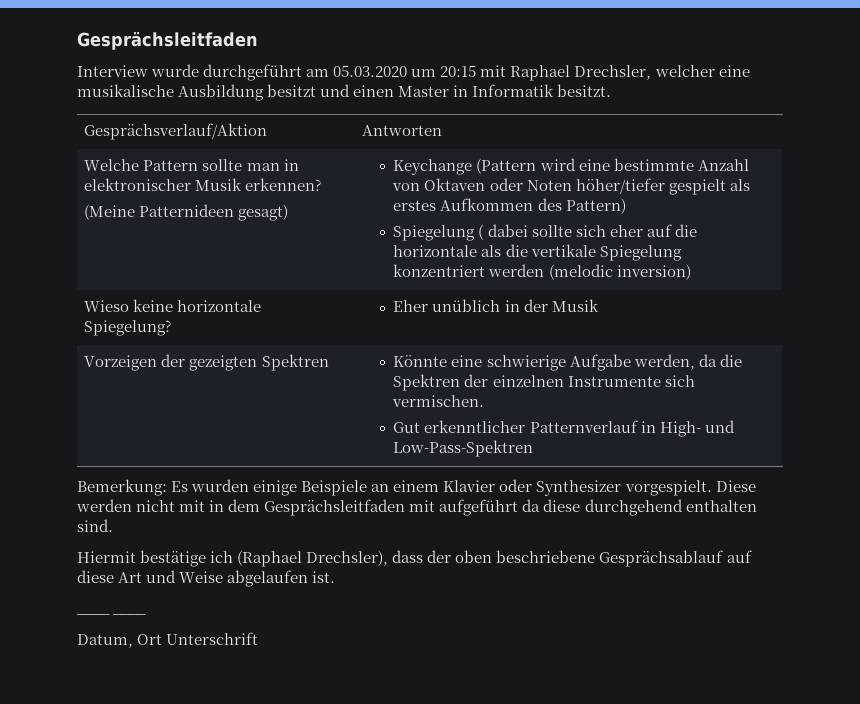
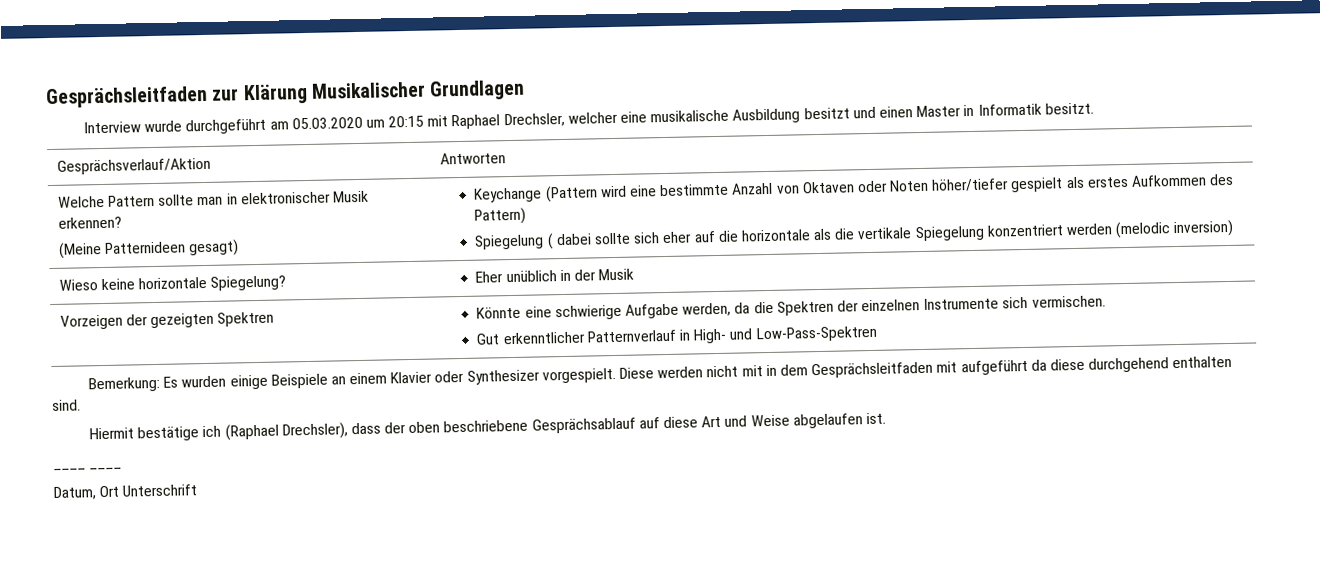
[77,32,258,50] Gesprächsleitfaden -> [45,79,526,109] Gesprächsleitfaden zur Klärung Musikalischer Grundlagen

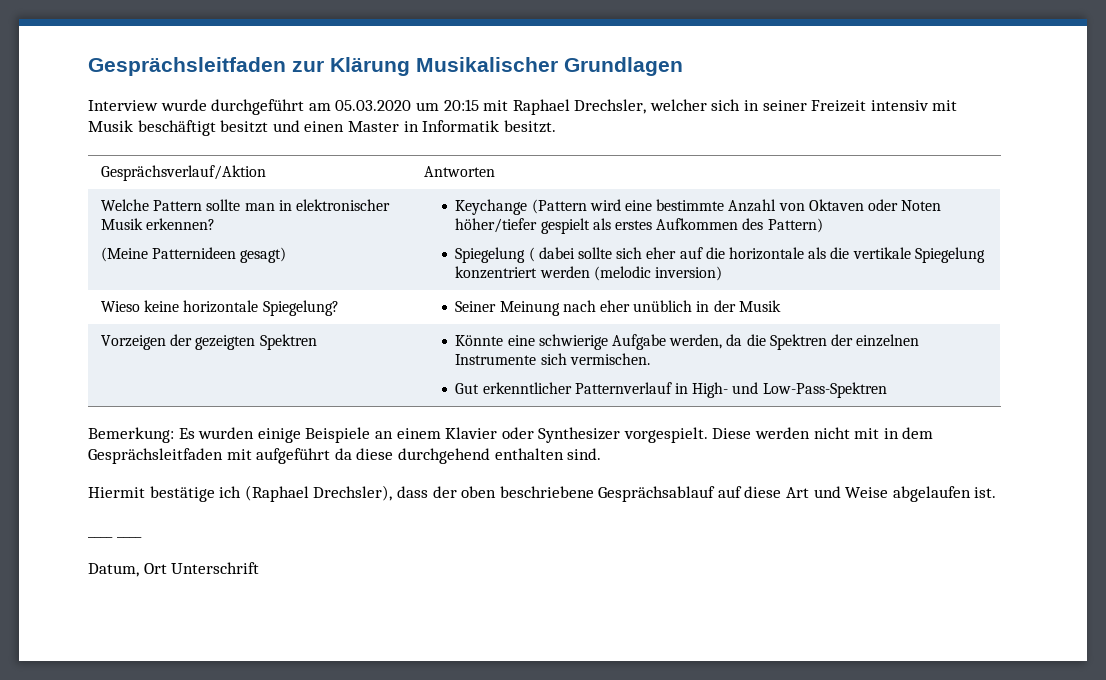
[620,108,801,124] eine musikalische Ausbildung -> [711,99,958,112] [88,120,216,136] sich in seiner Freizeit intensiv mit Musik beschäftigt
[475,271,504,283] Eher -> [455,300,631,316] Seiner Meinung nach eher

